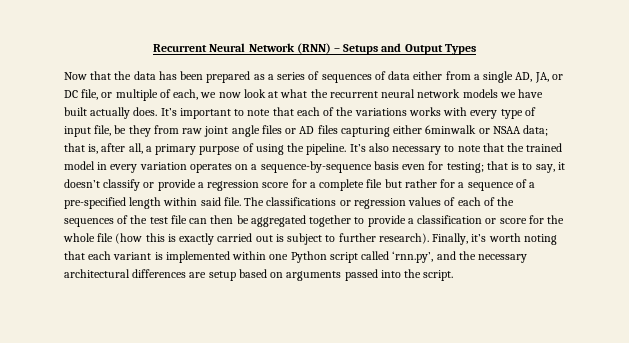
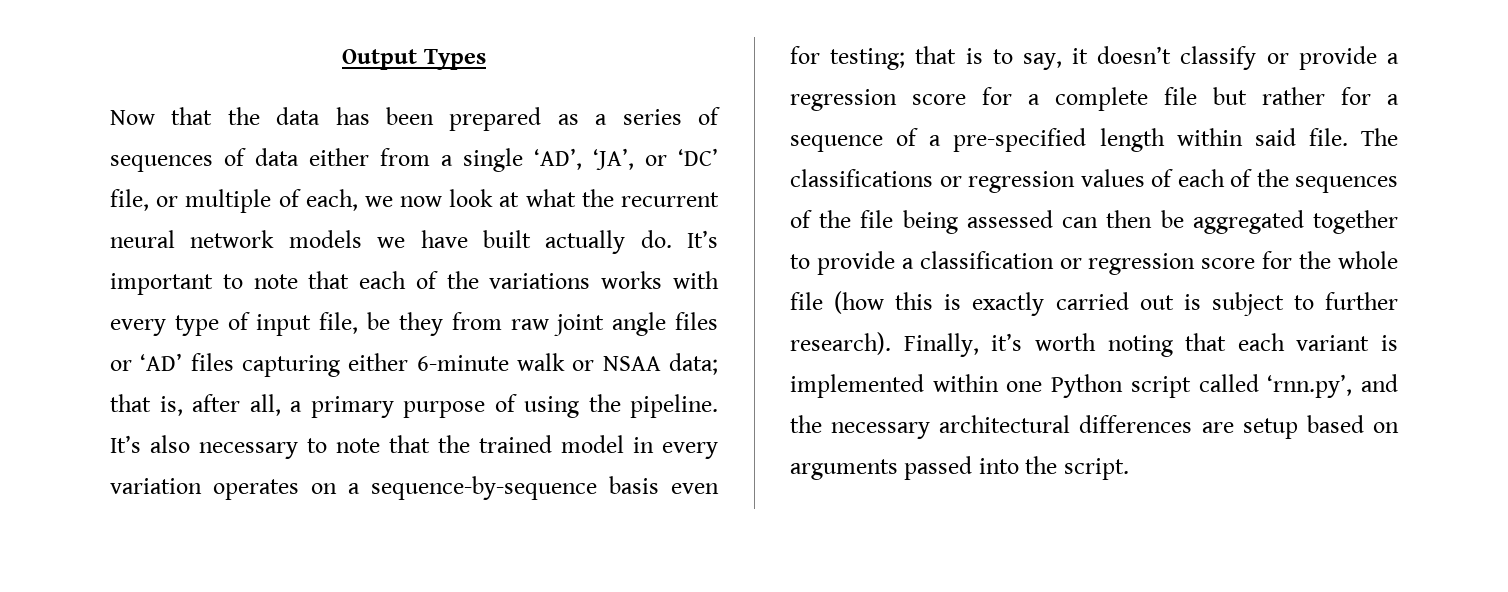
[153,43,402,55] Recurrent Neural Network (RNN) – Setups and -> (342, 59) none
[515,72,563,83] [64,90,78,98] AD, JA, or DC -> [534,148,718,170] ‘AD’, ‘JA’, or ‘DC’
[133,107,158,116] does. -> [640,230,672,248] do.
[299,126,315,134] AD -> [140,353,183,371] ‘AD’
[425,125,477,134] 6minwalk -> [416,353,565,371] 6-minute walk
[149,215,187,224] test file -> [860,210,1053,234] file being assessed
(497, 221) none -> [1088,253,1196,275] regression

